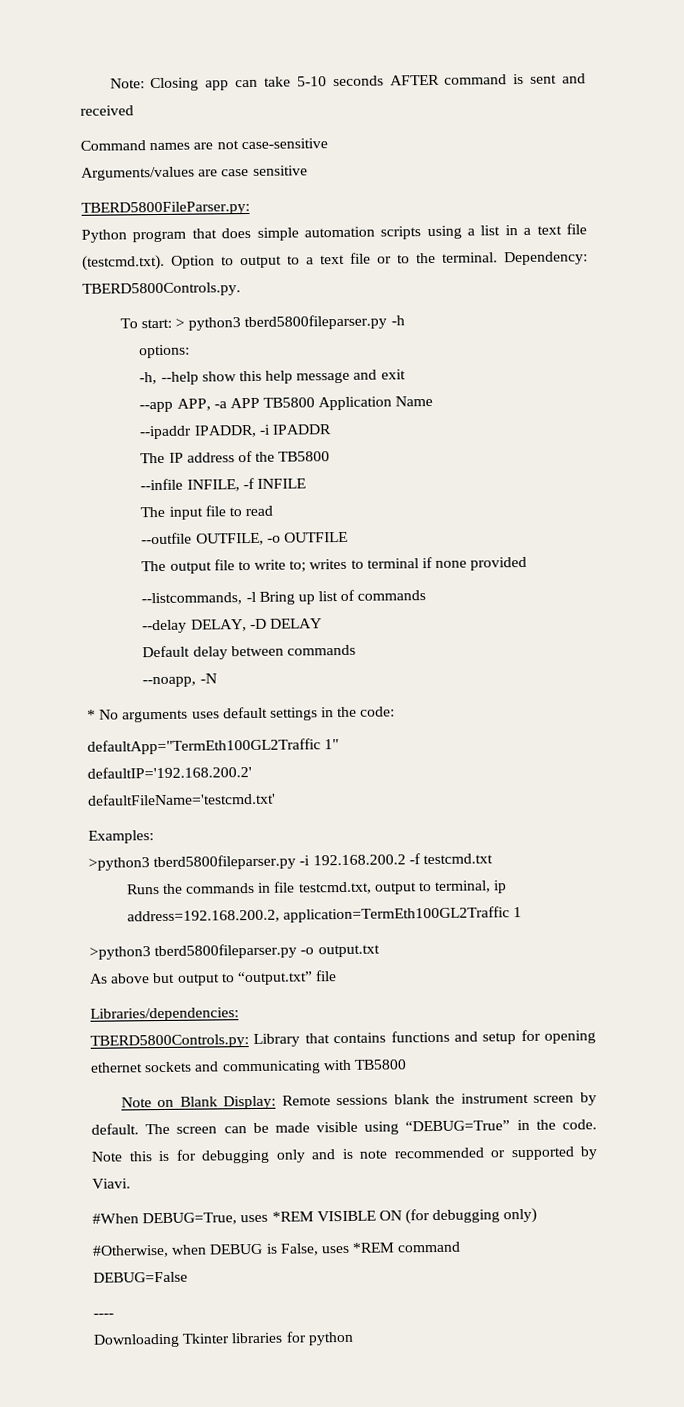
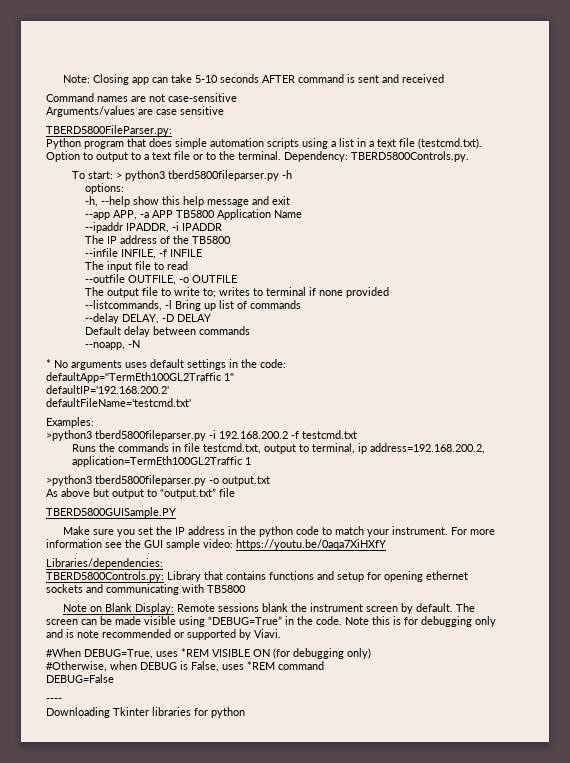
(338, 976) none -> [46,507,176,518] [62,526,495,537] [46,539,386,550] // TBERD5800GUISample.PY // Make sure you set the IP address in the python code to match your instrument. For more information see the GUI sample video: https://youtu.be/0aqa7XiHXfY

